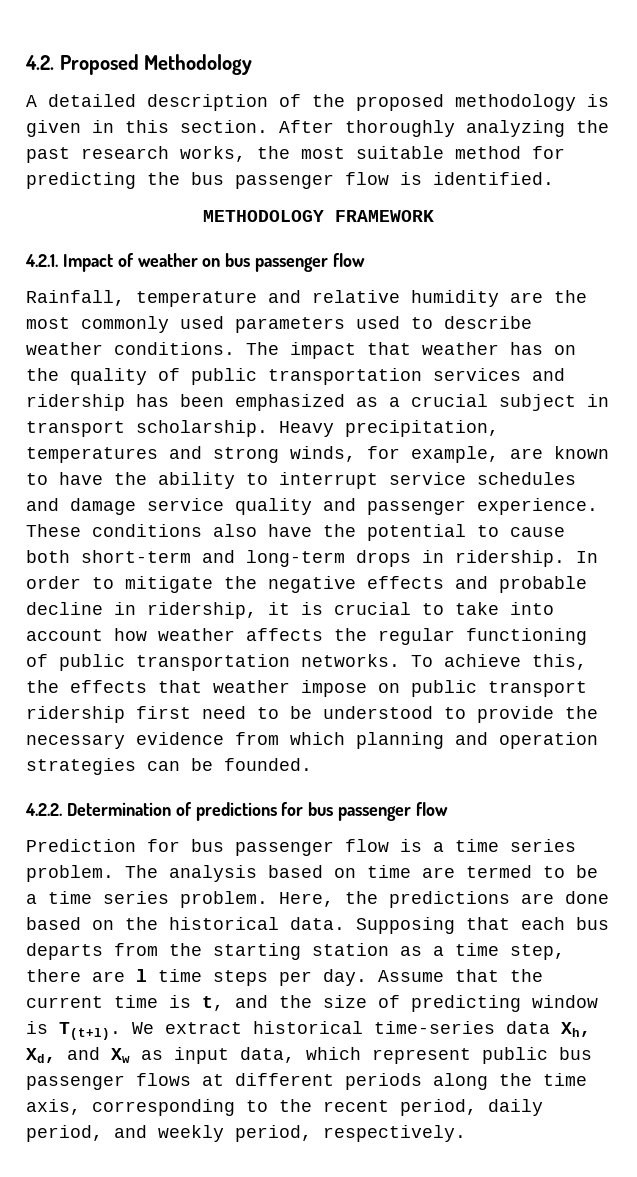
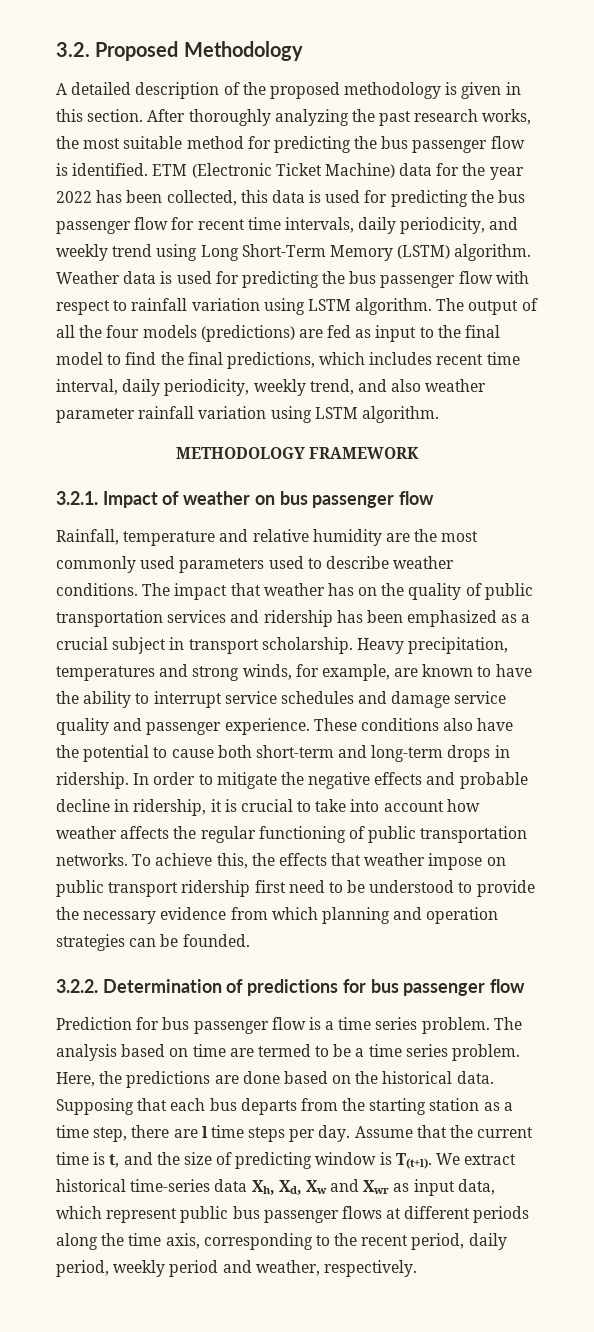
[25,55,54,70] 4.2. -> [56,42,90,57] 3.2.
(554, 178) none -> [152,163,524,180] [56,190,526,207] [56,217,519,234] [56,244,532,261] [56,271,529,288] [56,298,538,315] [56,325,501,342] [56,352,520,369] [56,379,487,396] [56,406,439,423] ETM (Electronic Ticket Machine) data for the year 2022 has been collected, this data is used for predicting the bus passenger flow for recent time intervals, daily periodicity, and weekly trend using Long Short-Term Memory (LSTM) algorithm. Weather data is used for predicting the bus passenger flow with respect to rainfall variation using LSTM algorithm. The output of all the four models (predictions) are fed as input to the final model to find the final predictions, which includes recent time interval, daily periodicity, weekly trend, and also weather parameter rainfall variation using LSTM algorithm.
[25,254,58,267] 4.2.1. -> [56,491,98,505] 3.2.1.
[25,803,62,816] 4.2.2. -> [56,979,98,993] 3.2.2.
[67,1047,130,1063] and Xw -> [305,1179,390,1194] Xw and Xwr
[114,1125,312,1142] and weekly period, -> [113,1260,320,1277] weekly period and weather,

